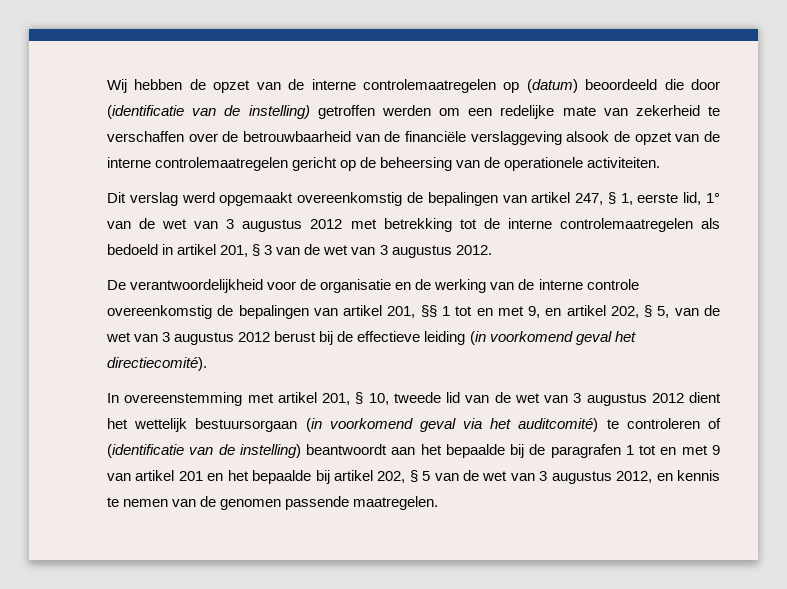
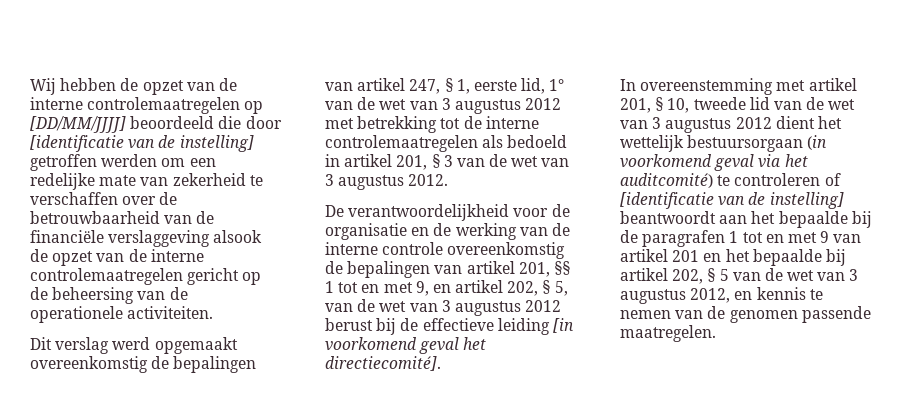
[526,79,578,93] (datum) -> [30,116,126,133] [DD/MM/JJJJ]
[107,105,310,119] (identificatie van de instelling) -> [30,135,254,152] [identificatie van de instelling]
[469,331,486,345] (in -> [552,318,574,333] [in
[107,357,207,371] directiecomité). -> [325,356,441,371] directiecomité].
[107,444,301,458] (identificatie van de instelling) -> [620,192,844,209] [identificatie van de instelling]

